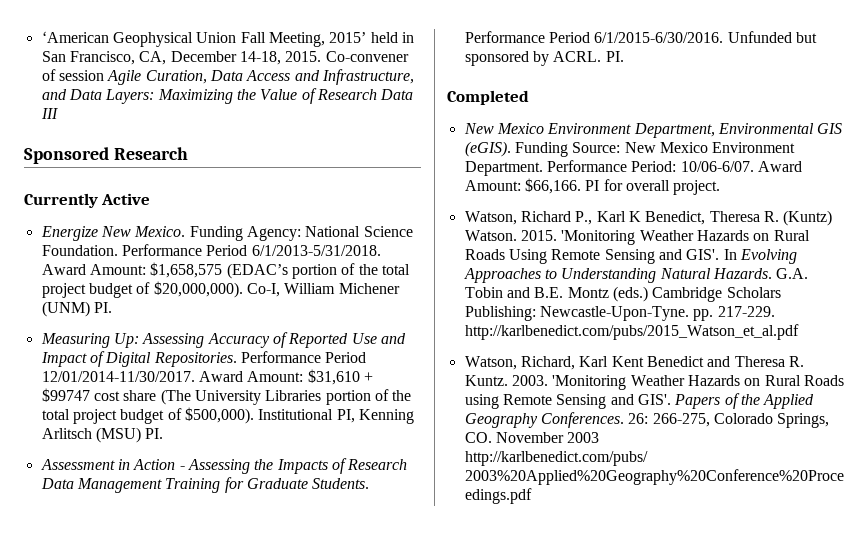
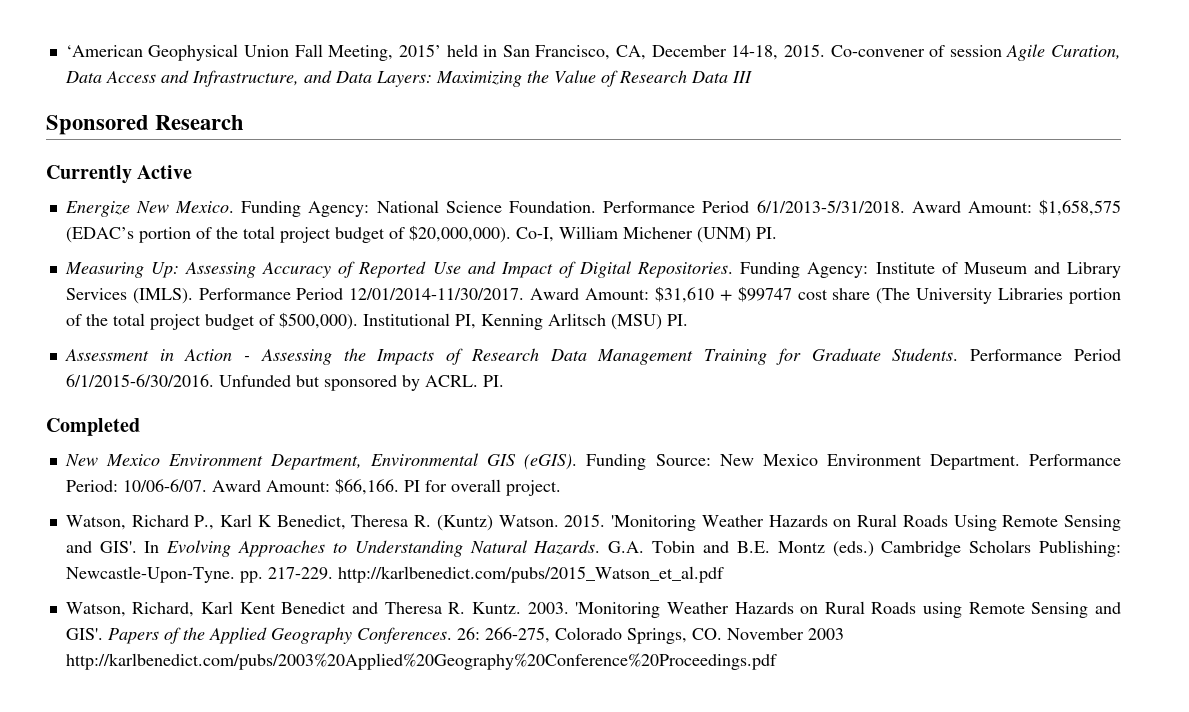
(237, 359) none -> [740,262,1122,278] [65,288,193,304] Funding Agency: Institute of Museum and Library Services (IMLS).

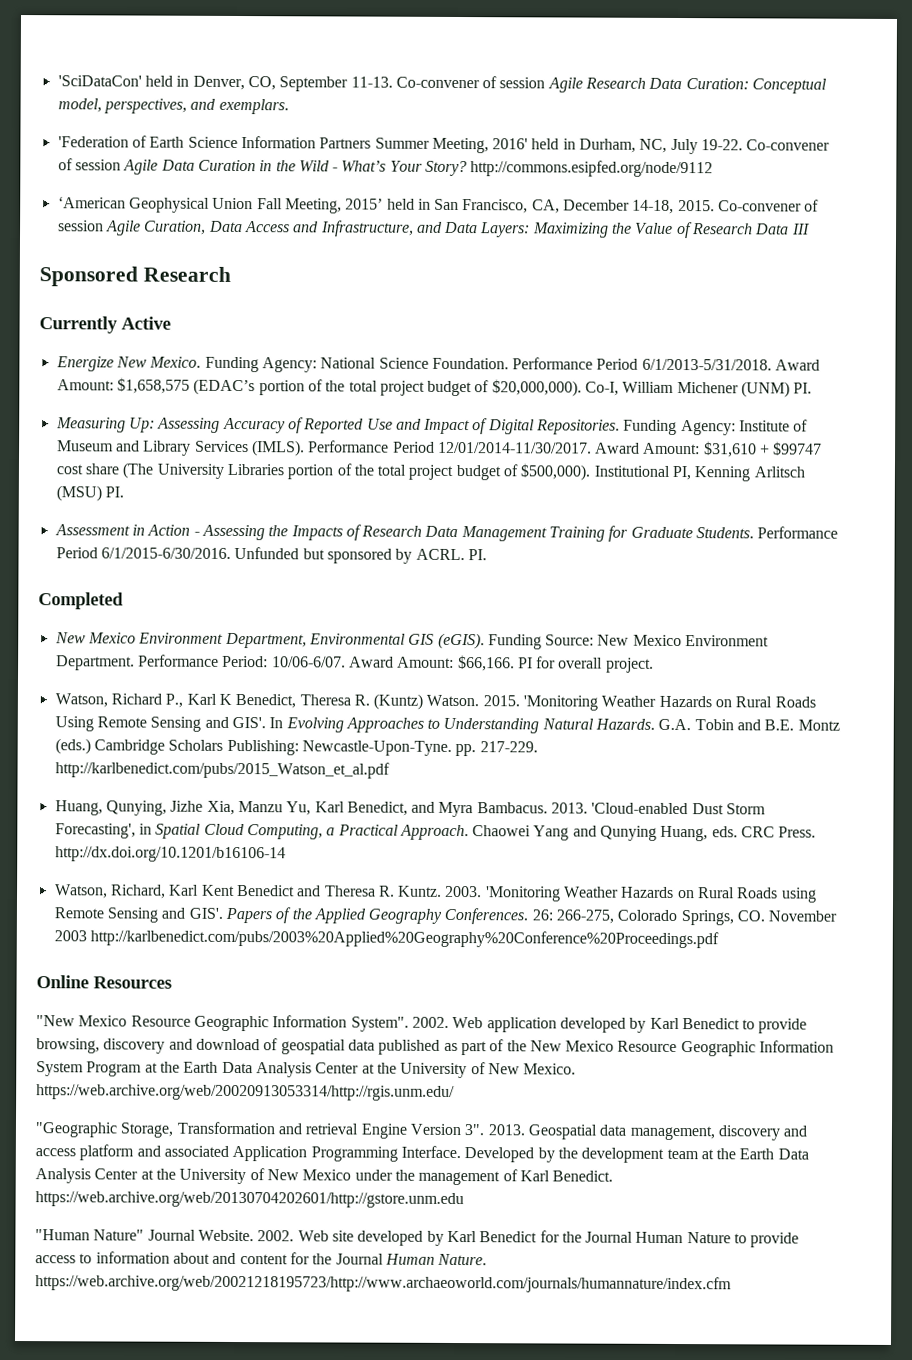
(65, 51) none -> [57,75,828,94] [57,98,289,115] [57,135,831,155] [57,158,714,178] 'SciDataCon' held in Denver, CO, September 11-13. Co-convener of session Agile Research Data Curation: Conceptual model, perspectives, and exemplars. // 'Federation of Earth Science Information Partners Summer Meeting, 2016' held in Durham, NC, July 19-22. Co-convener of session Agile Data Curation in the Wild - What’s Your Story? http://commons.esipfed.org/node/9112 //
(724, 574) none -> [54,800,767,818] [54,823,817,842] [54,846,286,863] // Huang, Qunying, Jizhe Xia, Manzu Yu, Karl Benedict, and Myra Bambacus. 2013. 'Cloud-enabled Dust Storm Forecasting', in Spatial Cloud Computing, a Practical Approach. Chaowei Yang and Qunying Huang, eds. CRC Press. http://dx.doi.org/10.1201/b16106-14
(777, 661) none -> [36,975,172,989] [36,1015,808,1034] [36,1038,835,1057] [36,1061,577,1079] [36,1084,455,1101] [35,1121,808,1141] [35,1144,809,1163] [35,1168,614,1186] [35,1191,464,1209] [35,1229,800,1248] [35,1251,488,1266] [35,1274,732,1294] // Online Resources // "New Mexico Resource Geographic Information System". 2002. Web application developed by Karl Benedict to provide browsing, discovery and download of geospatial data published as part of the New Mexico Resource Geographic Information System Program at the Earth Data Analysis Center at the University of New Mexico. https://web.archive.org/web/20020913053314/http://rgis.unm.edu/ // "Geographic Storage, Transformation and retrieval Engine Version 3". 2013. Geospatial data management, discovery and access platform and associated Application Programming Interface. Developed by the development team at the Earth Data Analysis Center at the University of New Mexico under the management of Karl Benedict. https://web.archive.org/web/20130704202601/http://gstore.unm.edu // "Human Nature" Journal Website. 2002. Web site developed by Karl Benedict for the Journal Human Nature to provide access to information about and content for the Journal Human Nature. https://web.archive.org/web/20021218195723/http://www.archaeoworld.com/journals/humannature/index.cfm

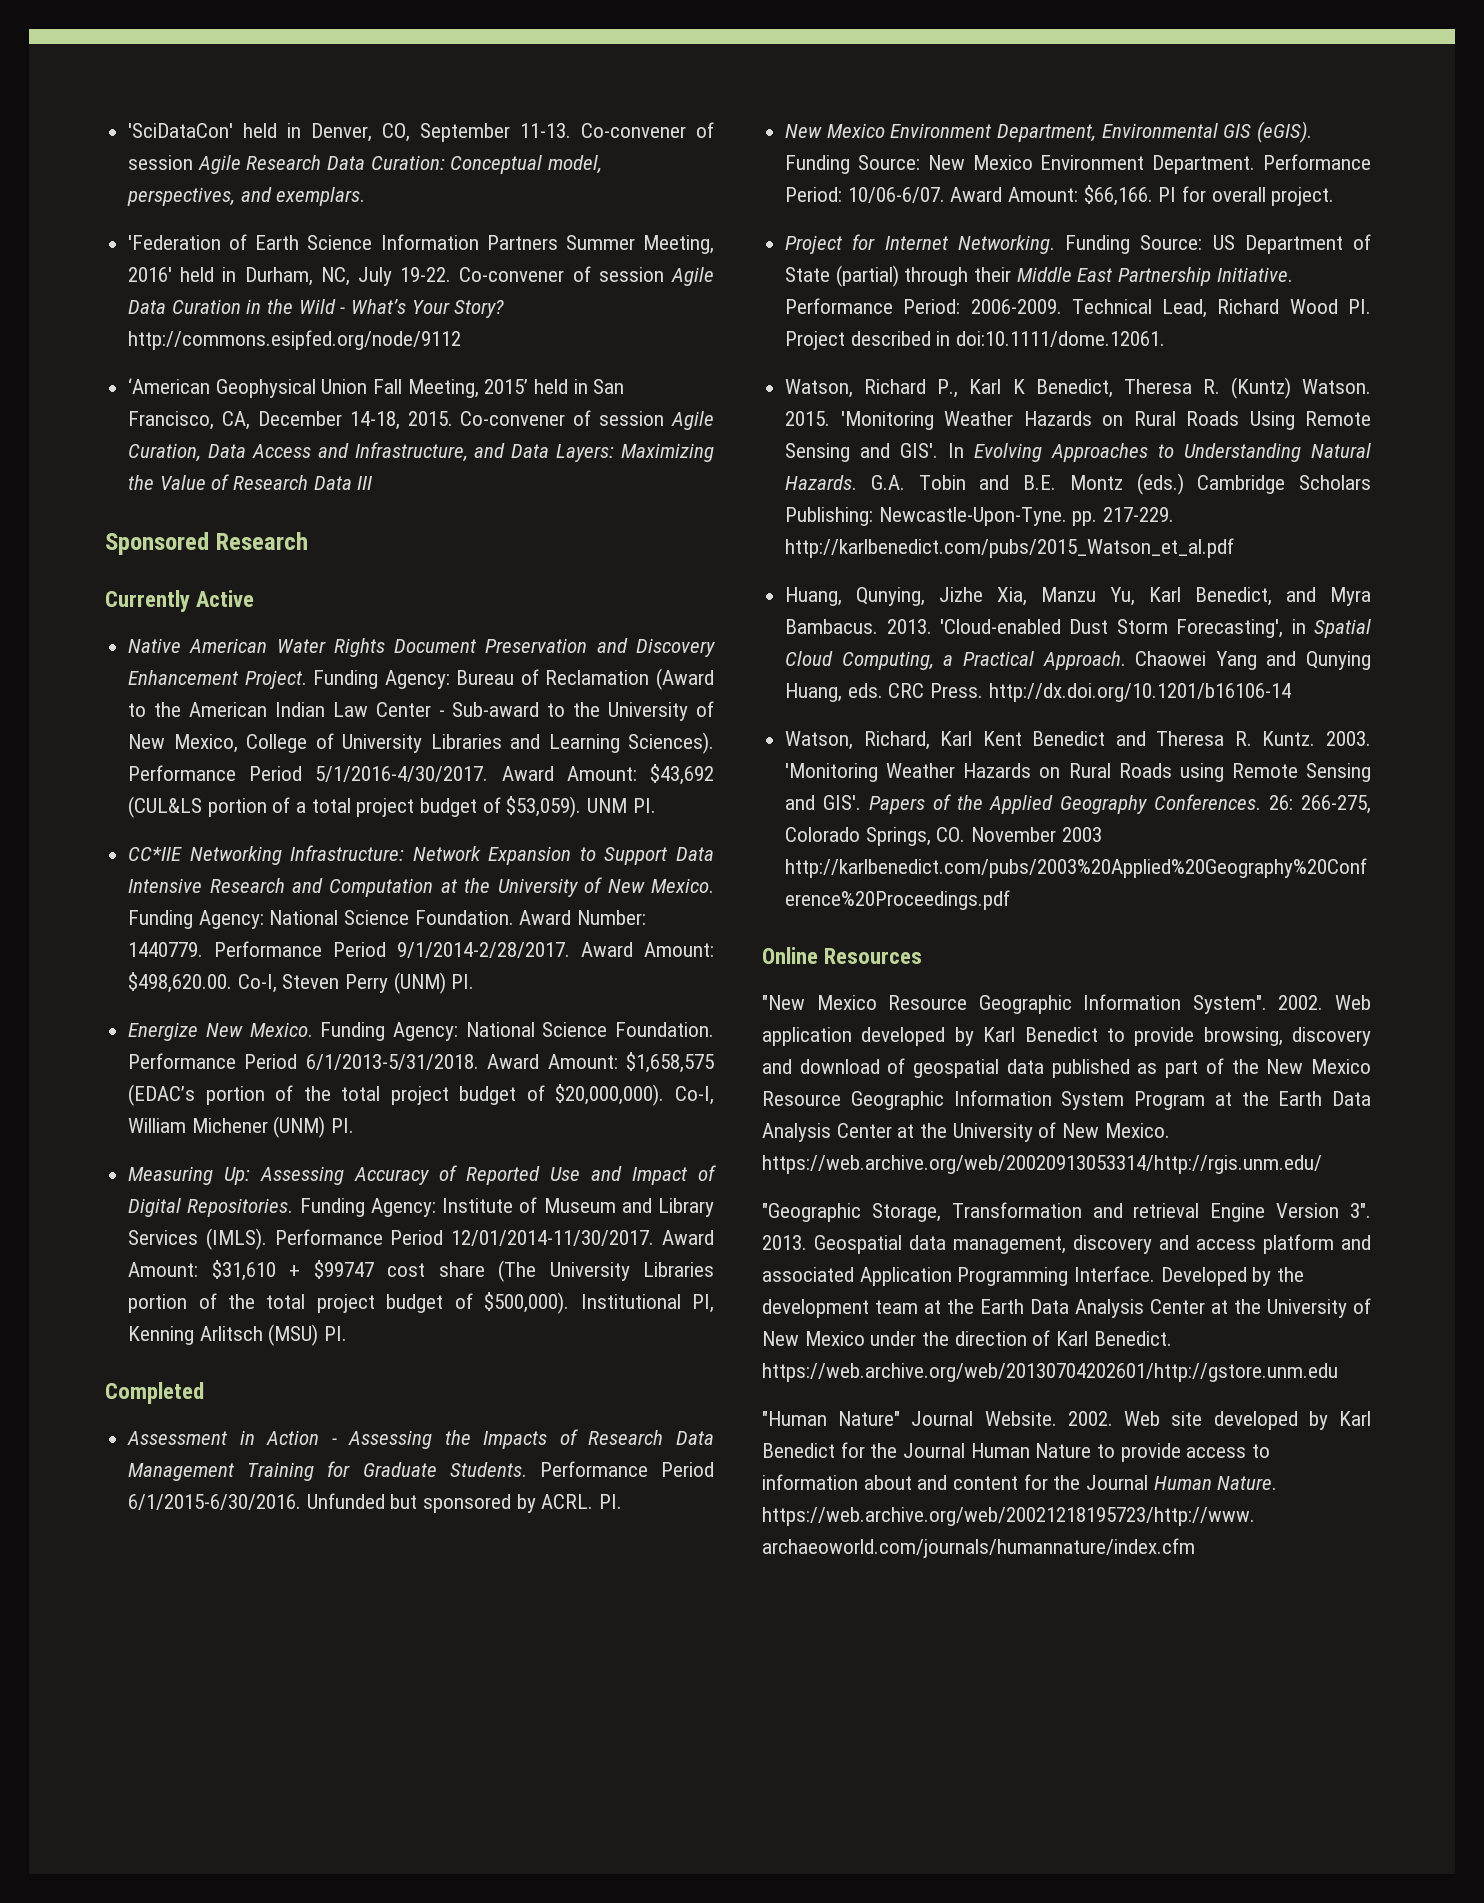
(171, 323) none -> [128,638,715,657] [128,668,714,690] [128,701,714,721] [128,732,714,754] [128,764,714,785] [128,796,656,818] [128,845,714,865] [128,877,714,897] [128,910,647,929] [128,941,714,958] [128,972,475,994] // Native American Water Rights Document Preservation and Discovery Enhancement Project. Funding Agency: Bureau of Reclamation (Award to the American Indian Law Center - Sub-award to the University of New Mexico, College of University Libraries and Learning Sciences). Performance Period 5/1/2016-4/30/2017. Award Amount: $43,692 (CUL&LS portion of a total project budget of $53,059). UNM PI. // CC*IIE Networking Infrastructure: Network Expansion to Support Data Intensive Research and Computation at the University of New Mexico. Funding Agency: National Science Foundation. Award Number: 1440779. Performance Period 9/1/2014-2/28/2017. Award Amount: $498,620.00. Co-I, Steven Perry (UNM) PI.
(124, 492) none -> [105,1382,204,1404] // Completed
[38,592,124,610] // Completed -> (623, 1501) none
(654, 665) none -> [785,234,1371,254] [785,265,1293,287] [785,298,1371,318] [785,331,1166,350] // Project for Internet Networking. Funding Source: US Department of State (partial) through their Middle East Partnership Initiative. Performance Period: 2006-2009. Technical Lead, Richard Wood PI. Project described in doi:10.1111/dome.12061.
[418,1170,501,1186] management -> [954,1331,1027,1346] direction

